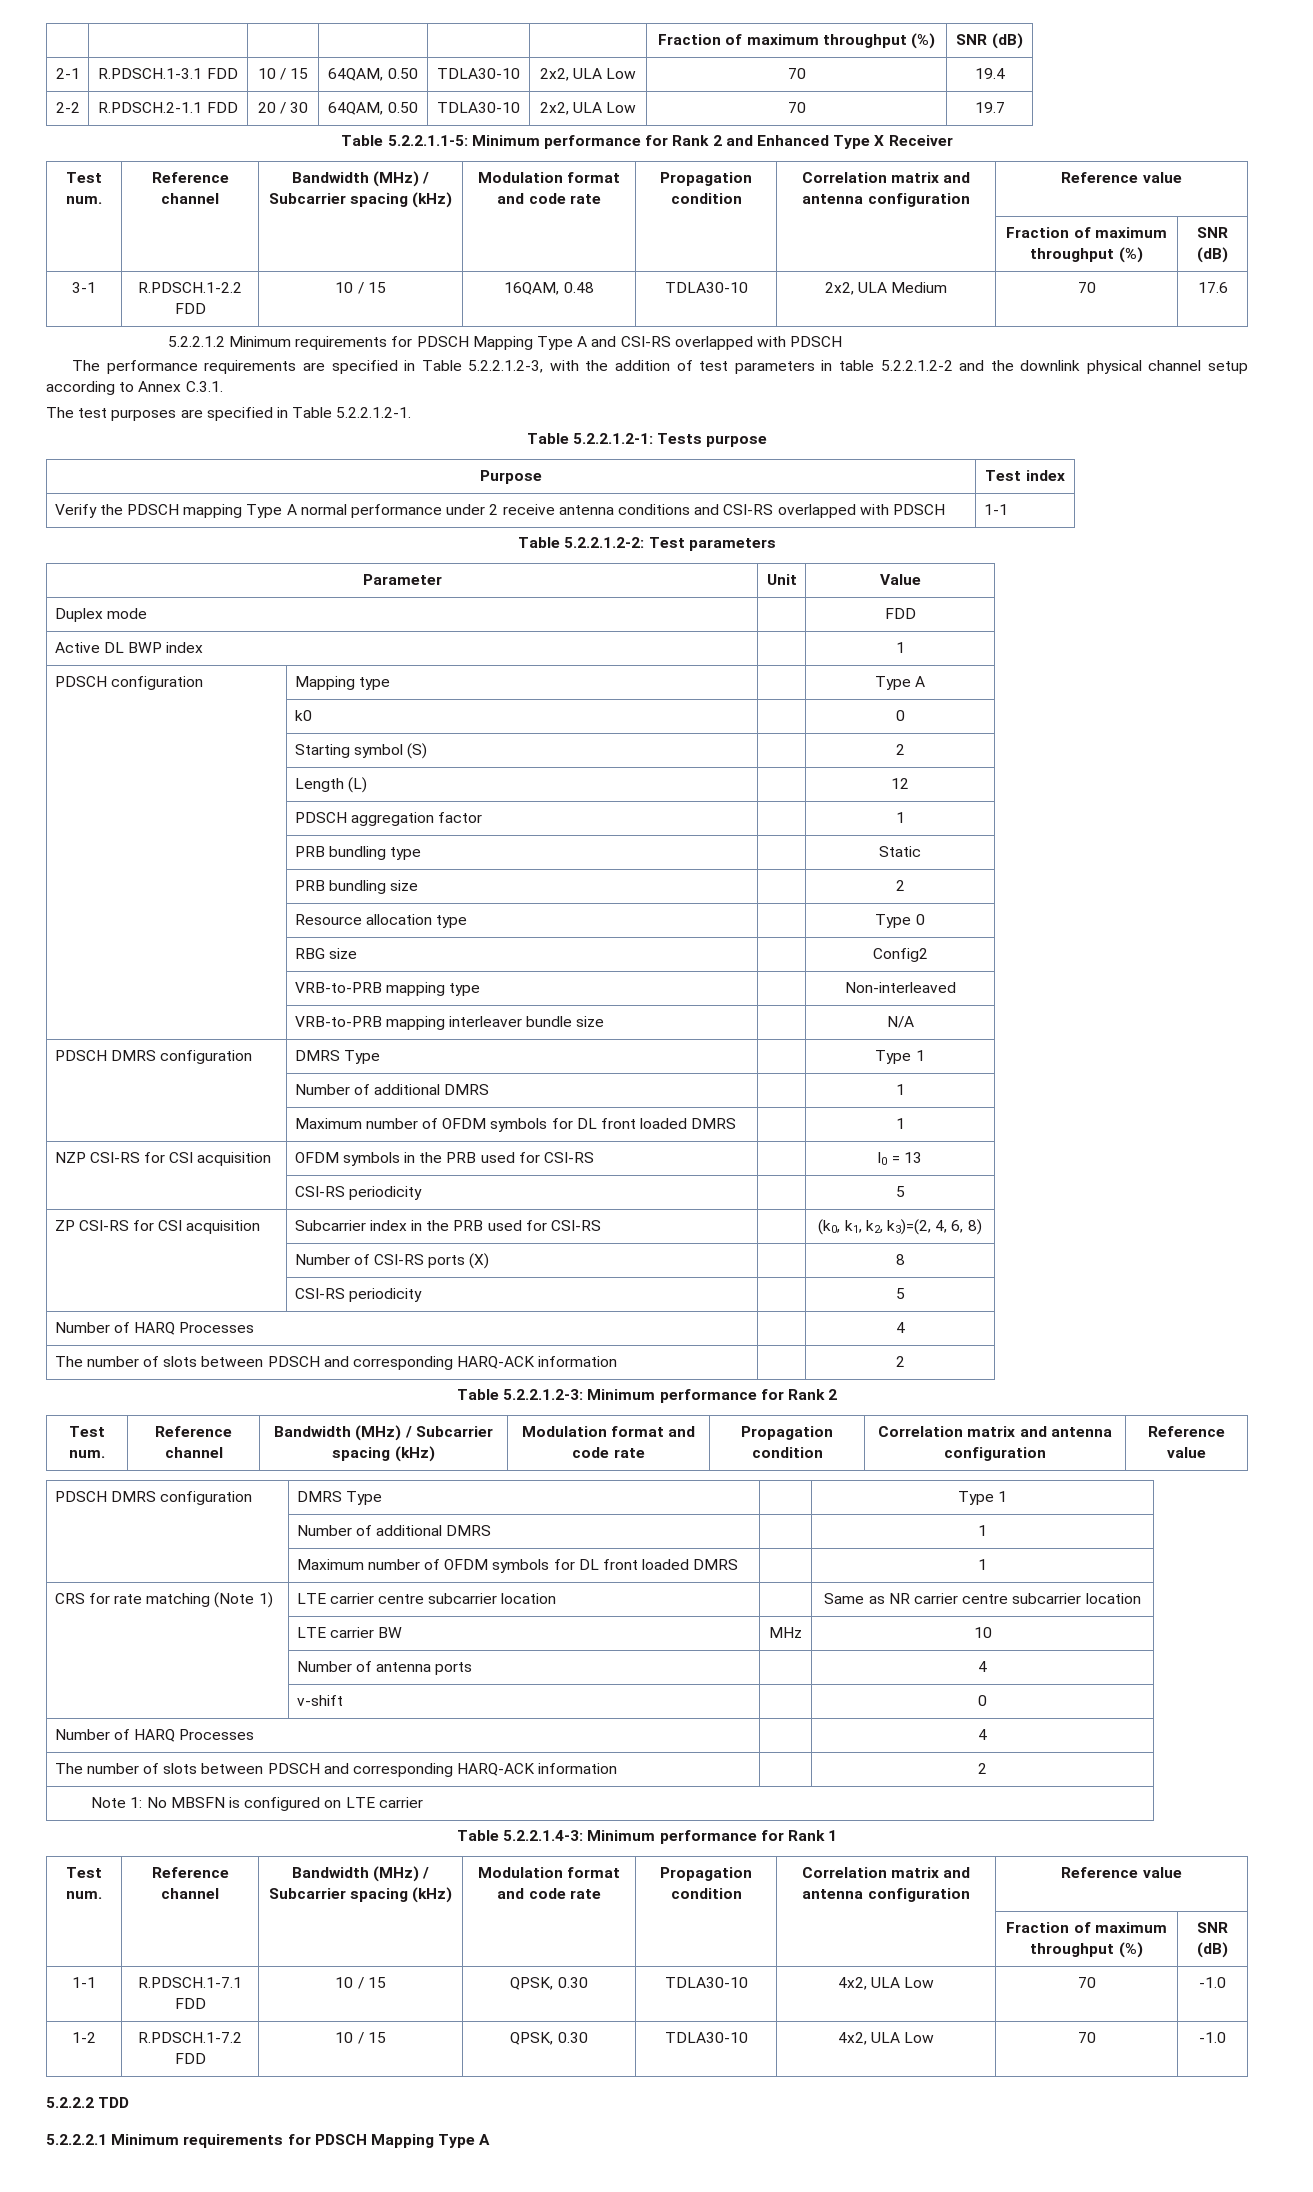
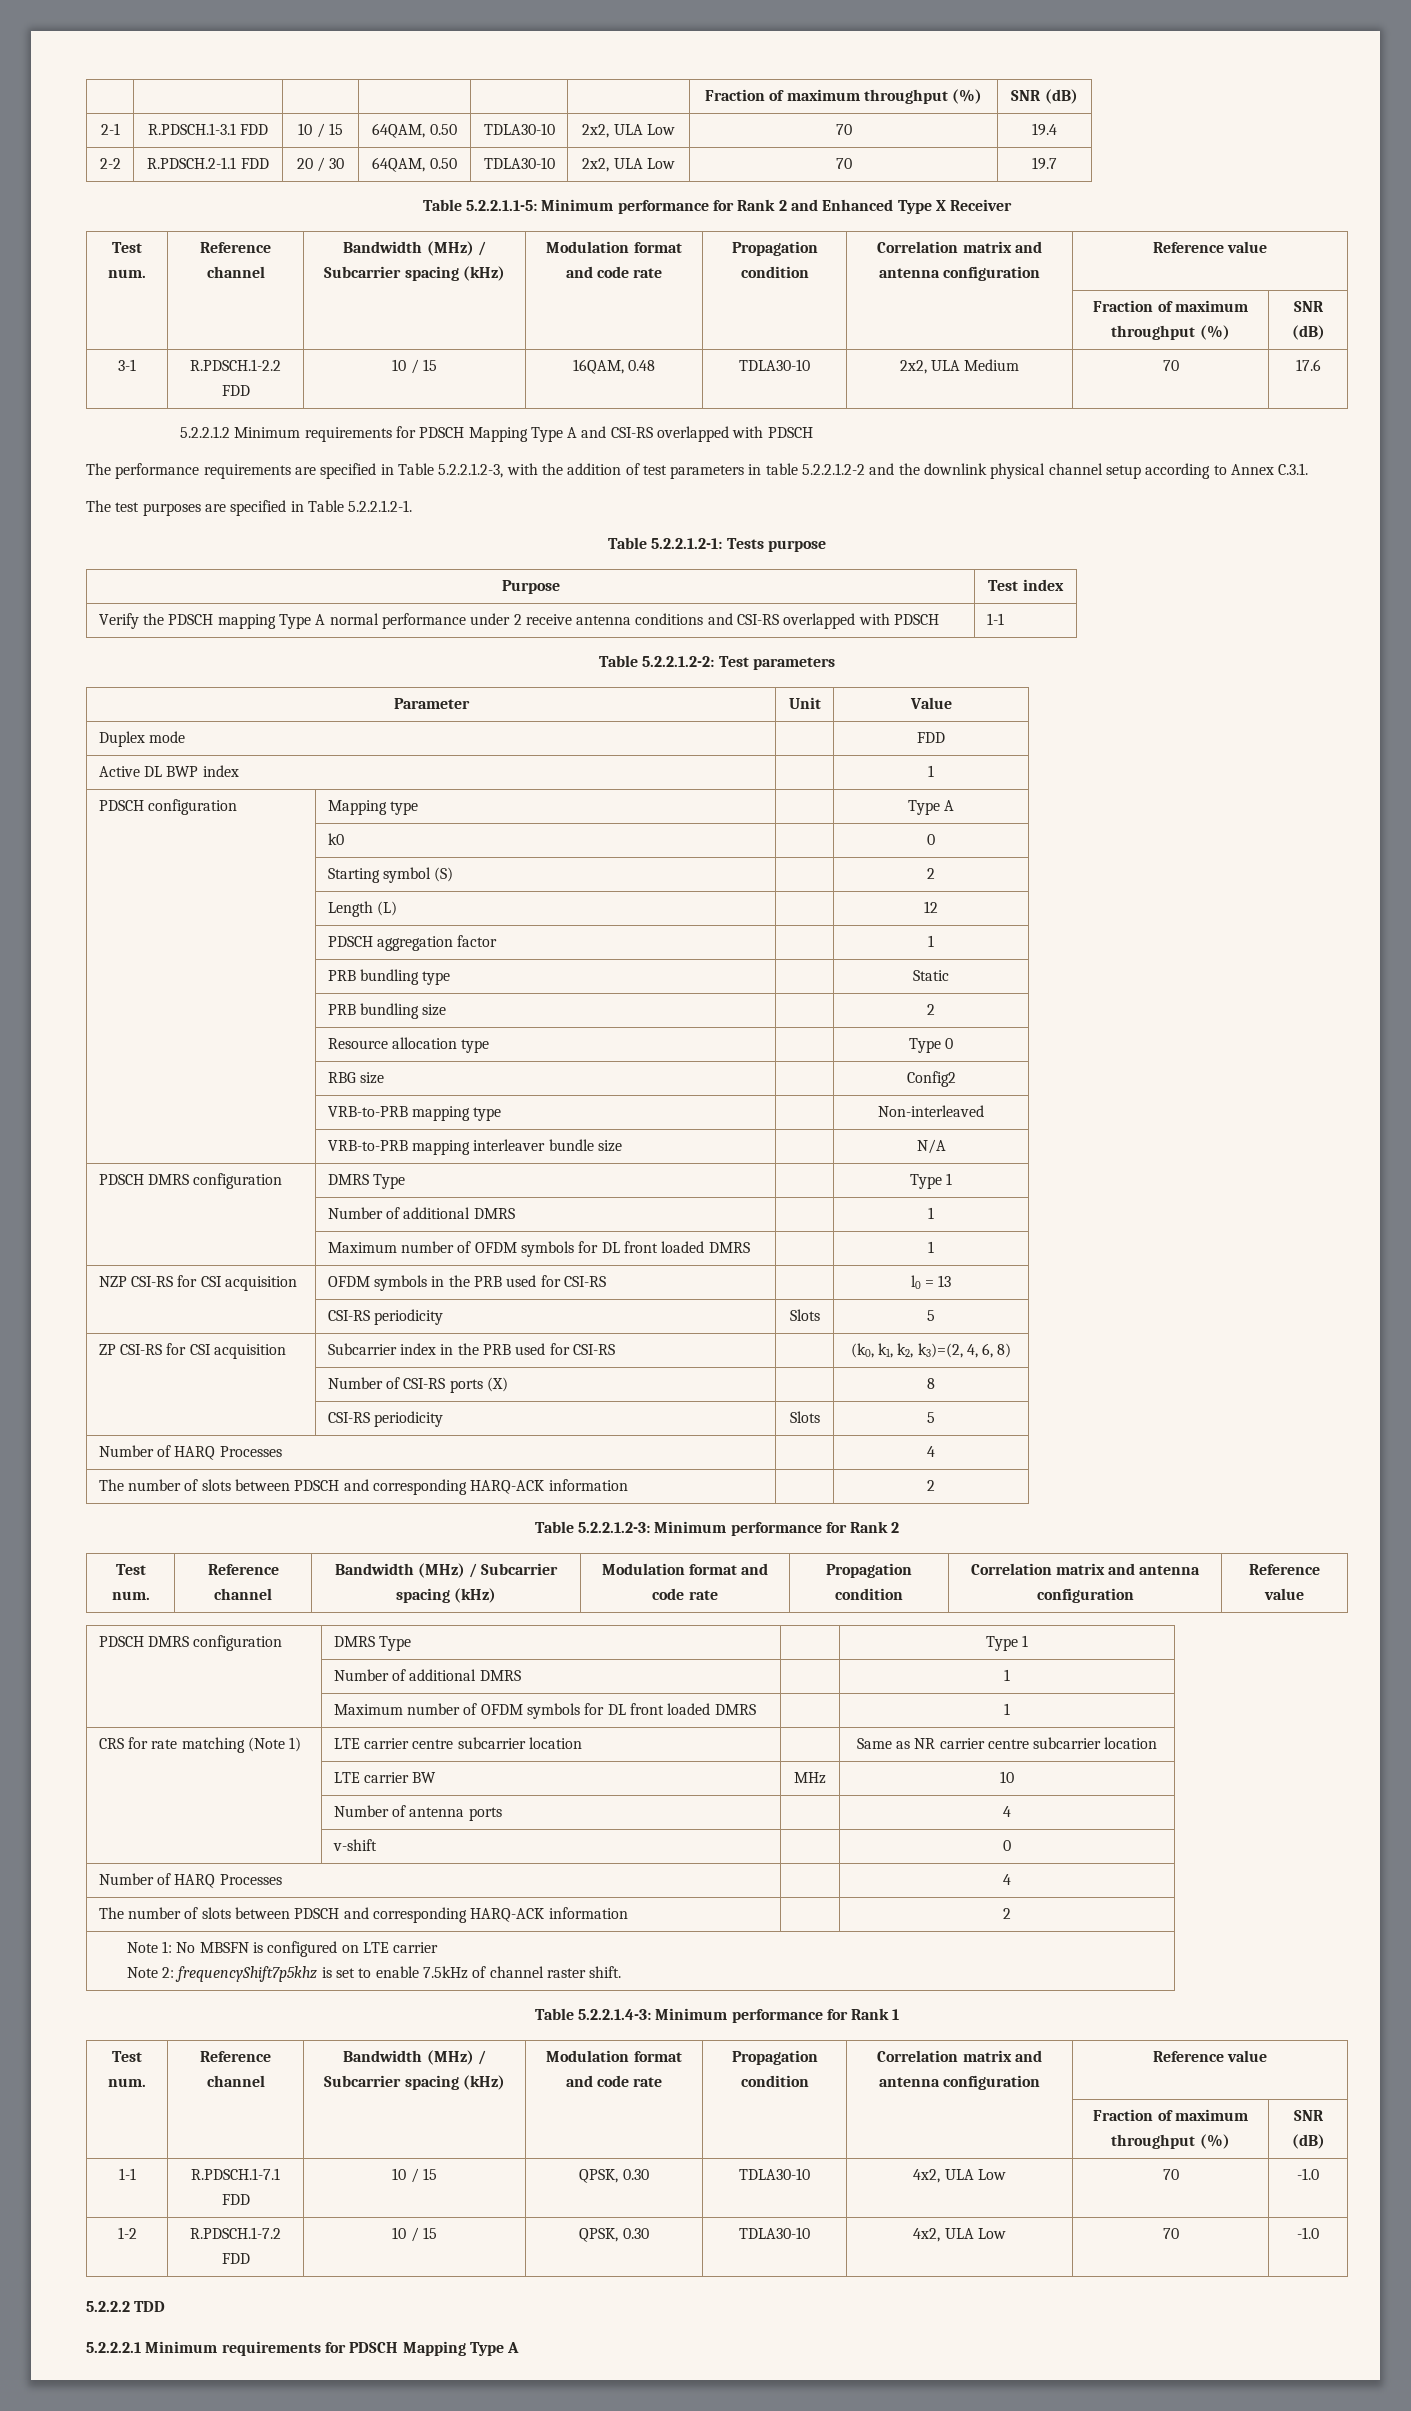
(422, 1193) none -> [789,1309,820,1321] Slots
(422, 1295) none -> [789,1411,820,1423] Slots
(423, 1802) none -> [126,1966,622,1982] // Note 2: frequencyShift7p5khz is set to enable 7.5kHz of channel raster shift.

